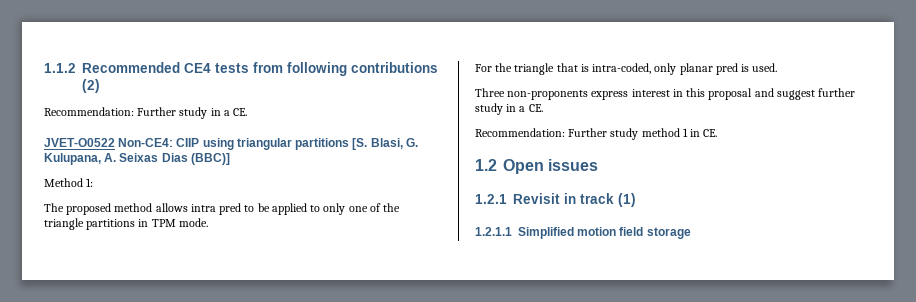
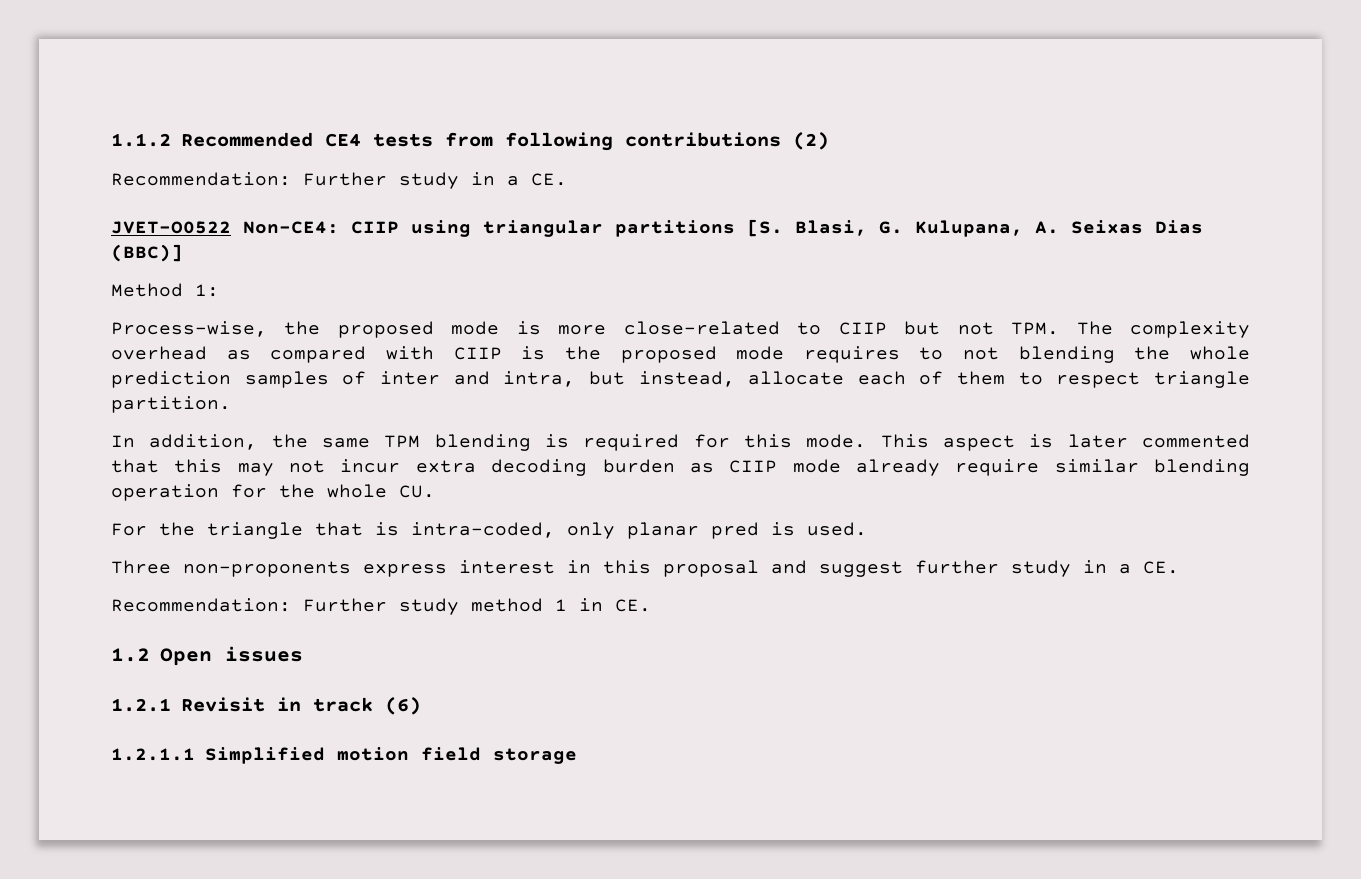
[44,203,401,215] [44,218,208,230] The proposed method allows intra pred to be applied to only one of the triangle partitions in TPM mode. -> [111,321,1250,338] [111,346,1250,363] [111,371,1250,388] [111,396,231,413] [111,434,1251,451] [111,459,1251,476] [111,484,435,501] Process-wise, the proposed mode is more close-related to CIIP but not TPM. The complexity overhead as compared with CIIP is the proposed mode requires to not blending the whole prediction samples of inter and intra, but instead, allocate each of them to respect triangle partition. // In addition, the same TPM blending is required for this mode. This aspect is later commented that this may not incur extra decoding burden as CIIP mode already require similar blending operation for the whole CU.
[618,193,636,207] (1) -> [384,697,421,715] (6)

